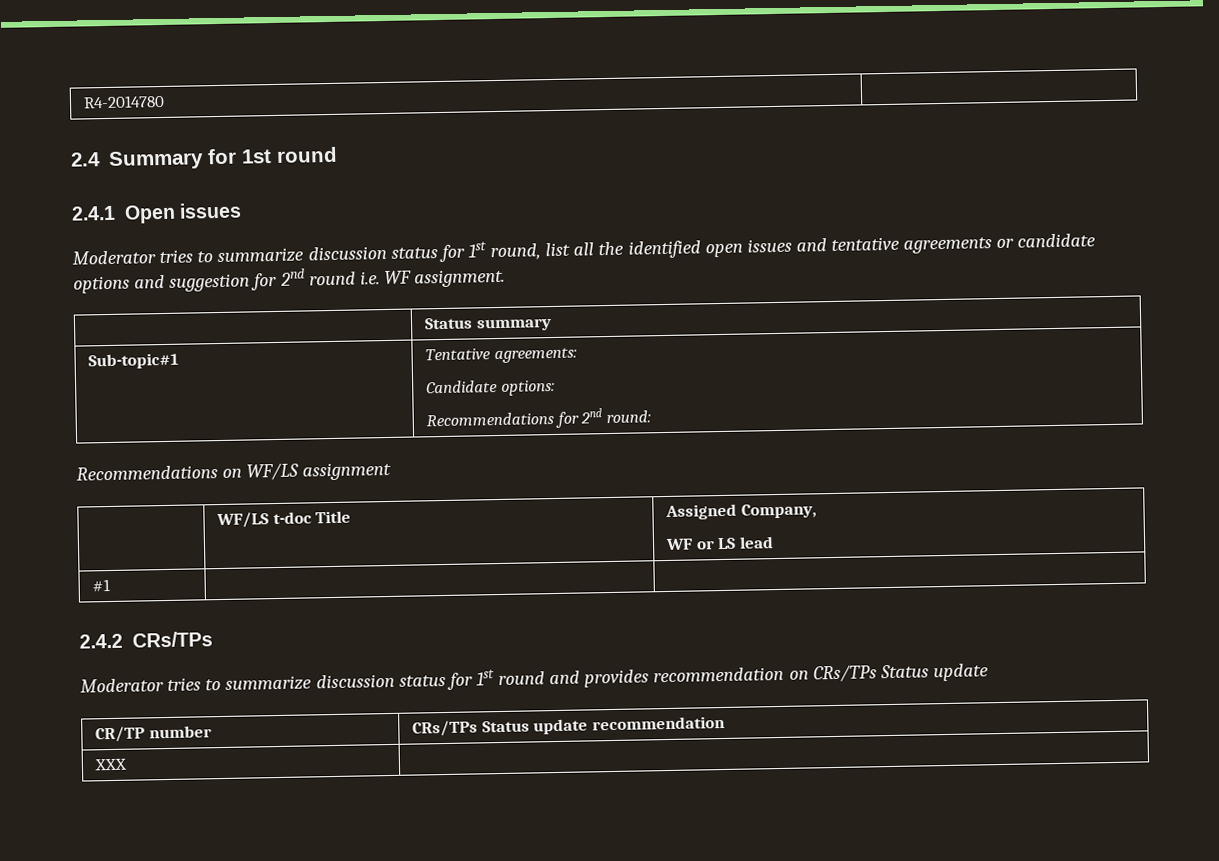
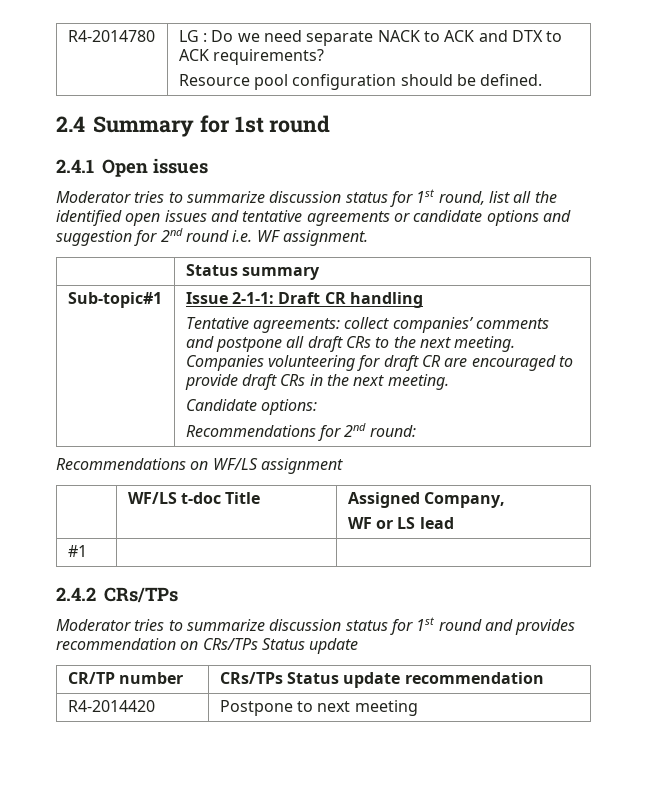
(166, 101) none -> [178,30,563,46] [178,49,325,65] [178,74,543,90] LG : Do we need separate NACK to ACK and DTX to ACK requirements? // Resource pool configuration should be defined.
[425,347,577,364] Tentative agreements: -> [185,292,424,308] [185,317,550,333] [185,336,516,352] [185,355,574,371] [184,374,449,390] Issue 2-1-1: Draft CR handling // Tentative agreements: collect companies’ comments and postpone all draft CRs to the next meeting. Companies volunteering for draft CR are encouraged to provide draft CRs in the next meeting.
[94,758,129,771] XXX | -> [67,700,155,712] [219,700,418,716] R4-2014420 | Postpone to next meeting

